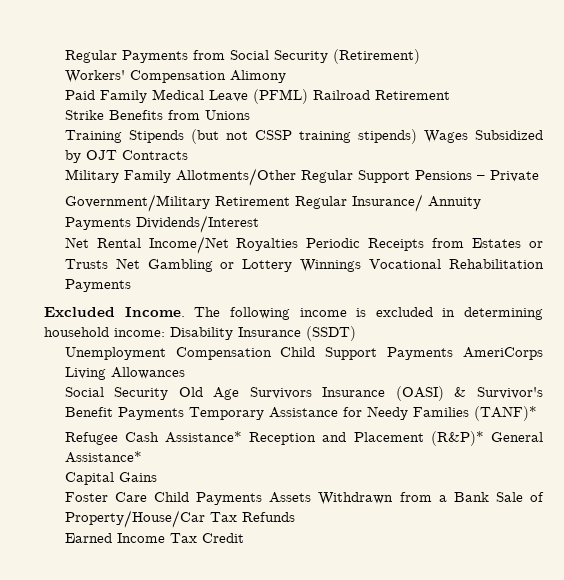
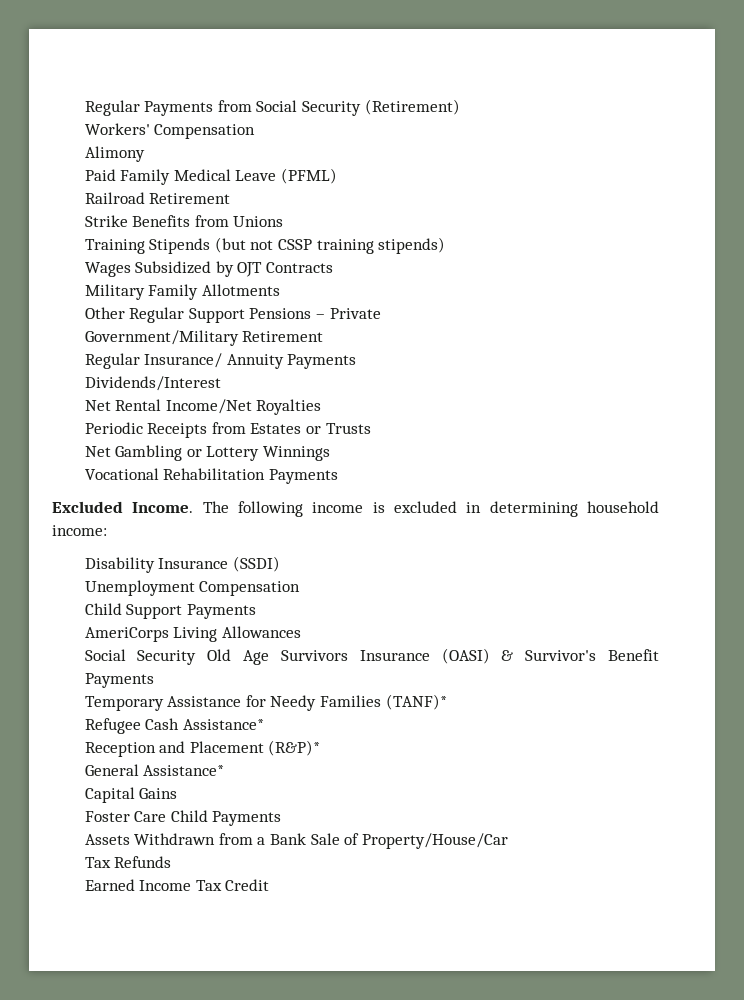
(226, 76) none -> (256, 131) //
(308, 96) none -> (338, 176) //
(417, 136) none -> (446, 245) //
[175,168,296,186] Allotments/Other -> [201,284,280,296] [84,307,125,319] Allotments // Other
(290, 201) none -> (324, 336) //
(131, 223) none -> (357, 361) //
(299, 244) none -> (322, 407) //
(108, 264) none -> (371, 428) //
(362, 265) none -> (331, 453) //
(165, 332) none -> (107, 530) //
[306,326,356,341] (SSDT) -> [232,556,280,572] (SSDI)
(272, 353) none -> (301, 588) //
(454, 353) none -> (256, 611) //
(184, 413) none -> (154, 680) //
(243, 437) none -> (264, 724) //
(484, 438) none -> (321, 748) //
(263, 498) none -> (282, 818) //
(205, 519) none -> (508, 841) //

